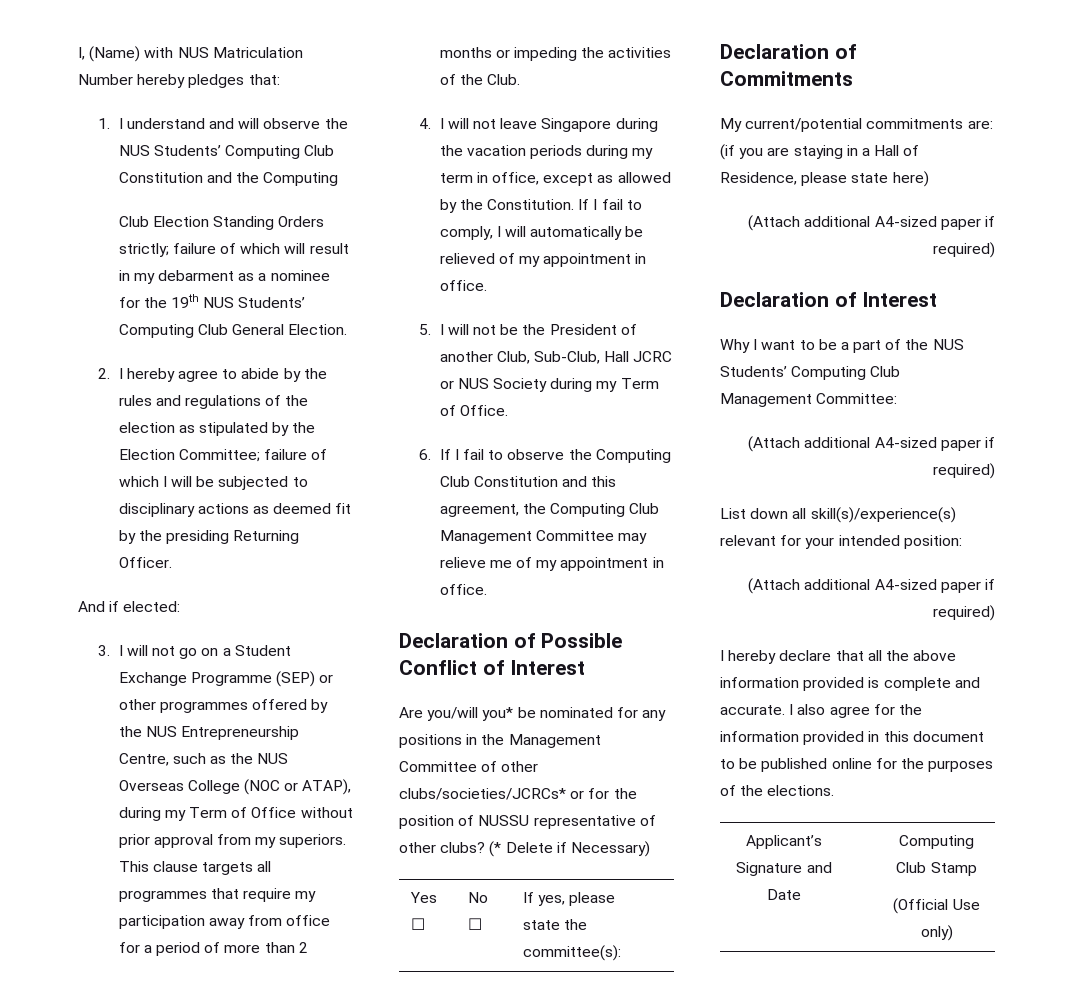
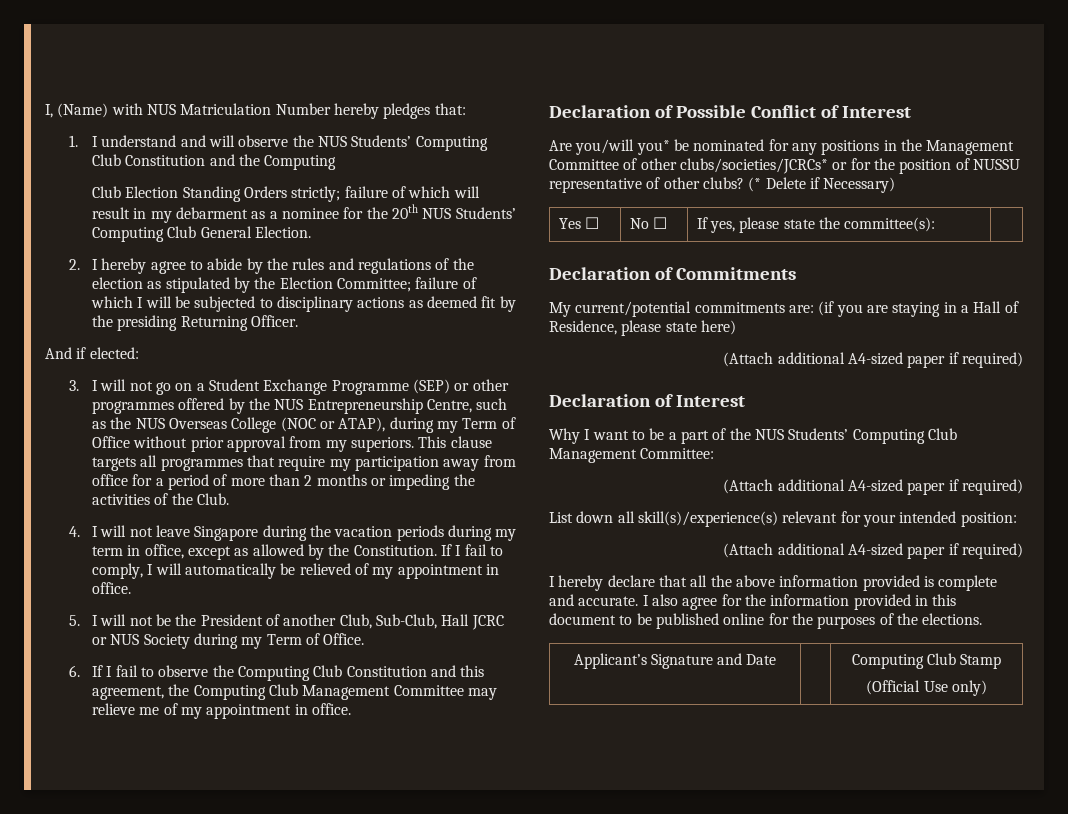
[171,294,200,308] 19th -> [391,204,418,219] 20th

